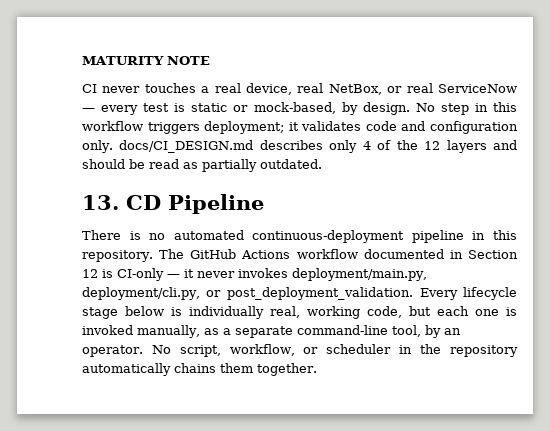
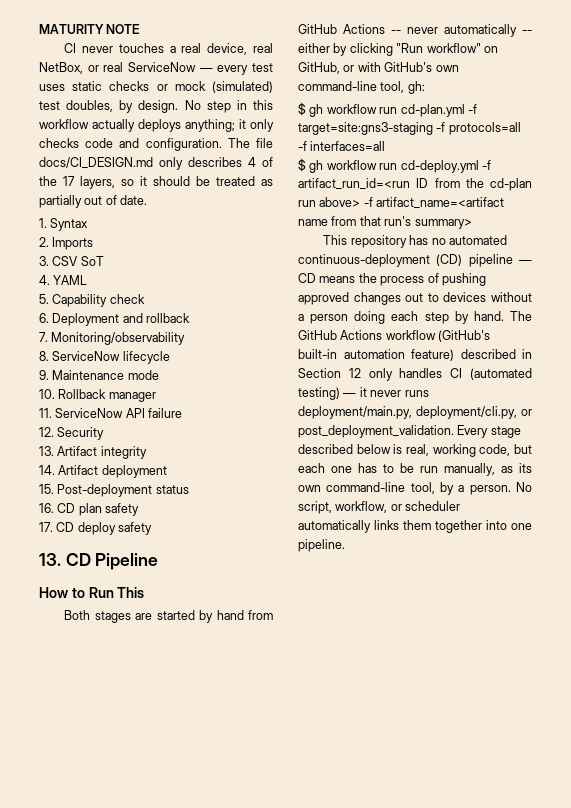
[174,102,336,114] is static or mock-based, -> [39,81,273,93] [39,100,114,112] uses static checks or mock (simulated) test doubles,
[147,121,518,134] [82,140,517,153] triggers deployment; it validates code and configuration only. docs/CI_DESIGN.md describes only 4 of the 12 layers and -> [92,119,274,132] [39,138,273,151] [39,157,273,170] [39,176,147,189] actually deploys anything; it only checks code and configuration. The file docs/CI_DESIGN.md only describes 4 of the 17 layers, so it
[149,159,179,169] read -> [216,176,255,186] treated
[260,159,322,169] [82,194,264,214] [82,230,517,243] [82,249,518,262] [82,268,164,281] outdated. // 13. CD Pipeline // There is no automated continuous-deployment pipeline in this repository. The GitHub Actions workflow documented in Section 12 is CI-only -> [84,195,148,205] [39,218,89,231] [39,237,94,250] [39,256,104,266] [39,275,88,285] [39,294,145,307] [39,313,191,326] [39,332,186,345] [39,351,170,364] [39,370,159,380] [39,389,156,402] [39,408,183,418] [39,427,105,440] [39,446,147,459] [39,465,167,478] [39,484,189,497] [39,503,140,516] [39,522,153,535] [39,553,159,570] [39,587,145,598] [64,610,273,623] [298,24,532,37] [298,43,498,56] [298,62,459,74] [298,81,425,94] [298,102,477,117] [298,122,521,135] [298,141,386,151] [298,158,491,173] [298,178,532,191] [298,197,505,208] [298,216,472,229] [323,235,507,248] [298,254,532,267] [298,273,486,286] [298,292,532,305] [298,311,532,324] [298,330,491,342] [298,349,532,361] [298,368,532,381] [298,387,340,400] out of date. // 1. Syntax // 2. Imports // 3. CSV SoT // 4. YAML // 5. Capability check // 6. Deployment and rollback // 7. Monitoring/observability // 8. ServiceNow lifecycle // 9. Maintenance mode // 10. Rollback manager // 11. ServiceNow API failure // 12. Security // 13. Artifact integrity // 14. Artifact deployment // 15. Post-deployment status // 16. CD plan safety // 17. CD deploy safety // 13. CD Pipeline // How to Run This // Both stages are started by hand from GitHub Actions -- never automatically -- either by clicking "Run workflow" on GitHub, or with GitHub's own command-line tool, gh: // $ gh workflow run cd-plan.yml -f target=site:gns3-staging -f protocols=all -f interfaces=all // $ gh workflow run cd-deploy.yml -f artifact_run_id=<run ID from the cd-plan run above> -f artifact_name=<artifact name from that run's summary> // This repository has no automated continuous-deployment (CD) pipeline — CD means the process of pushing approved changes out to devices without a person doing each step by hand. The GitHub Actions workflow (GitHub's built-in automation feature) described in Section 12 only handles CI (automated testing)
[238,268,288,278] invokes -> [404,390,429,397] runs
[463,287,517,300] [82,307,118,319] lifecycle stage -> [490,426,521,438] [298,444,353,454] stage described
[189,306,264,319] individually -> (403, 449) none
[506,307,517,316] [82,325,293,338] is invoked manually, as a separate -> [358,463,532,476] [298,485,321,492] has to be run manually, as its own
[443,328,461,335] [82,345,143,357] an operator. -> [458,485,511,495] a person.
[399,344,518,357] [82,363,317,376] in the repository automatically chains them together. -> [298,520,532,533] [298,539,345,552] automatically links them together into one pipeline.

